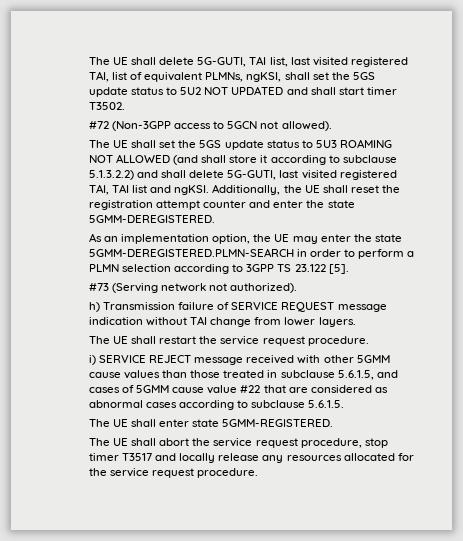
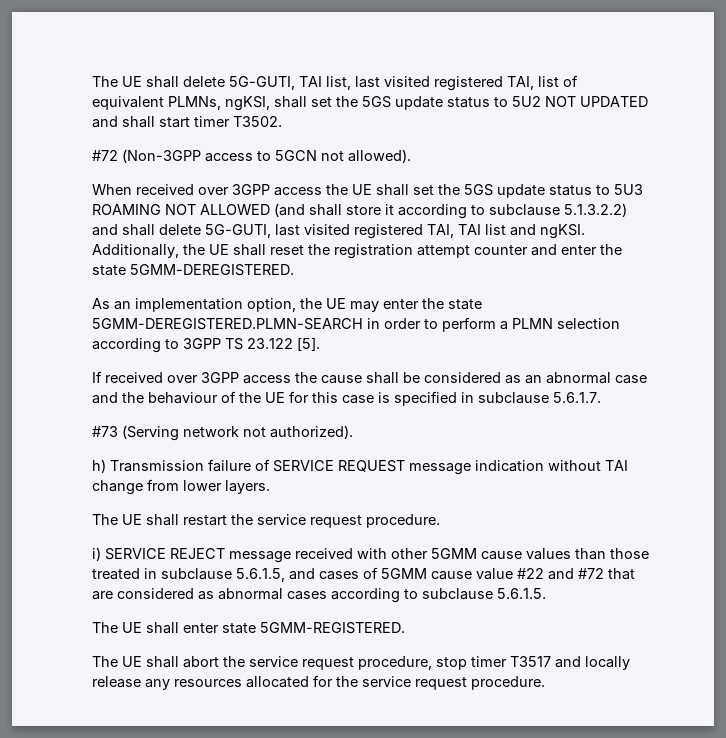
[88,140,110,148] The -> [91,184,348,196] When received over 3GPP access the
(349, 269) none -> [91,371,647,384] [91,391,601,406] // If received over 3GPP access the cause shall be considered as an abnormal case and the behaviour of the UE for this case is specified in subclause 5.6.1.7.
(261, 389) none -> [547,568,604,580] and #72

